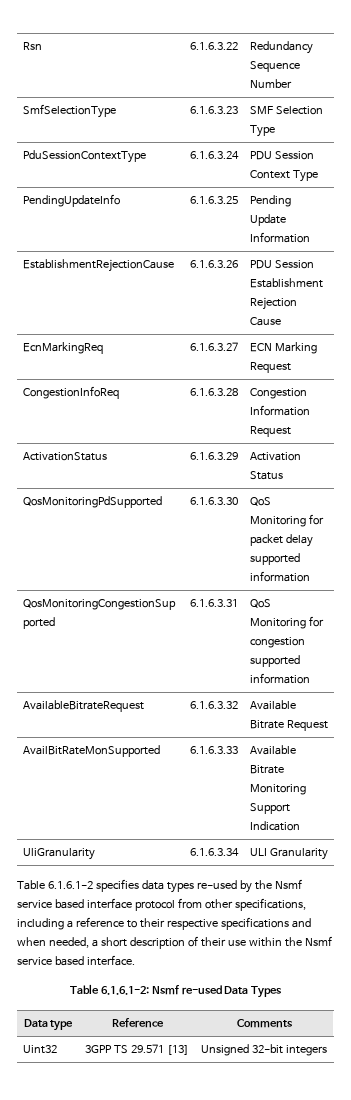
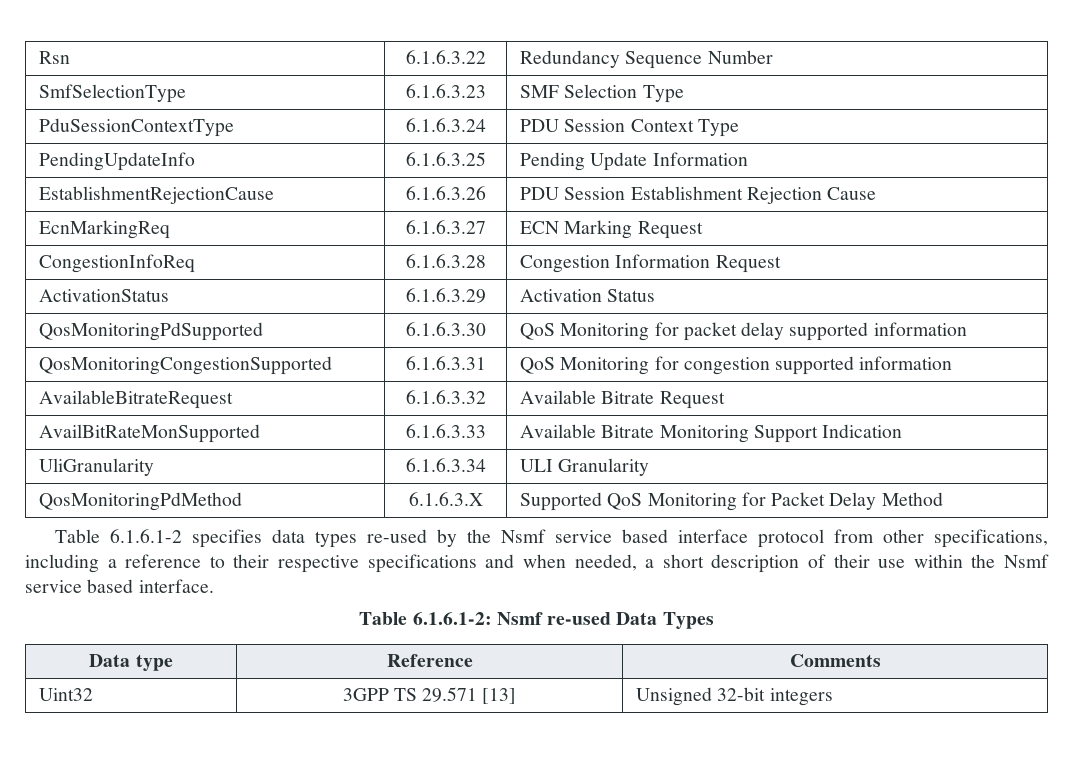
(328, 854) none -> [39,492,243,511] [408,492,483,506] [520,492,943,511] // QosMonitoringPdMethod | 6.1.6.3.X | Supported QoS Monitoring for Packet Delay Method

